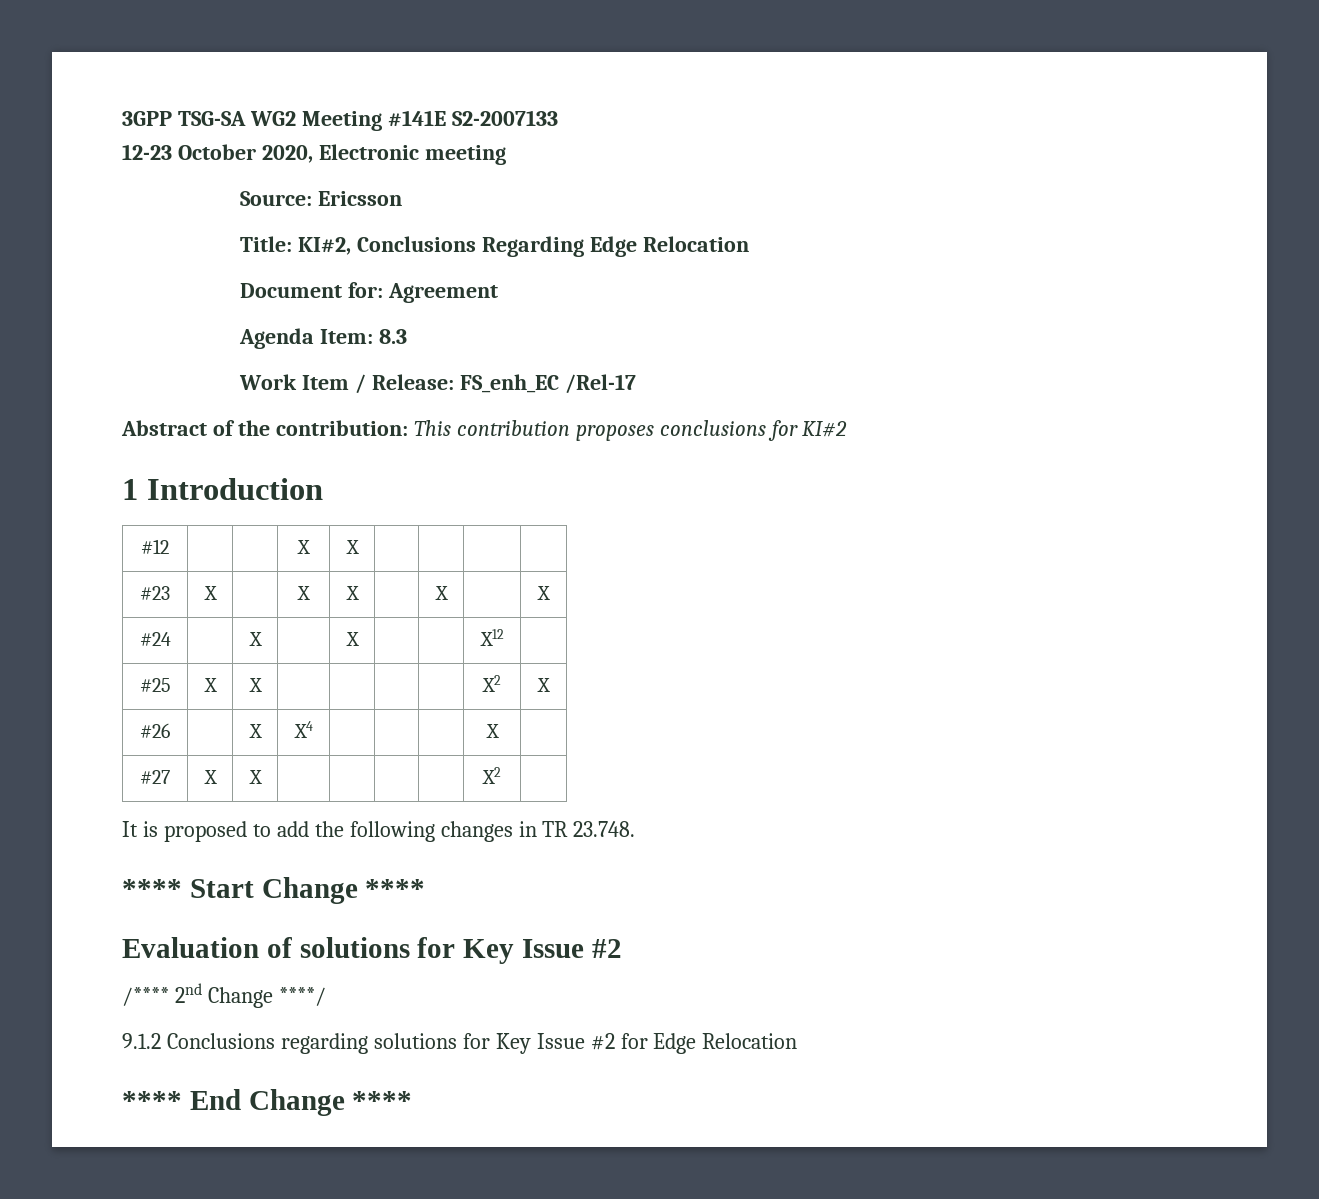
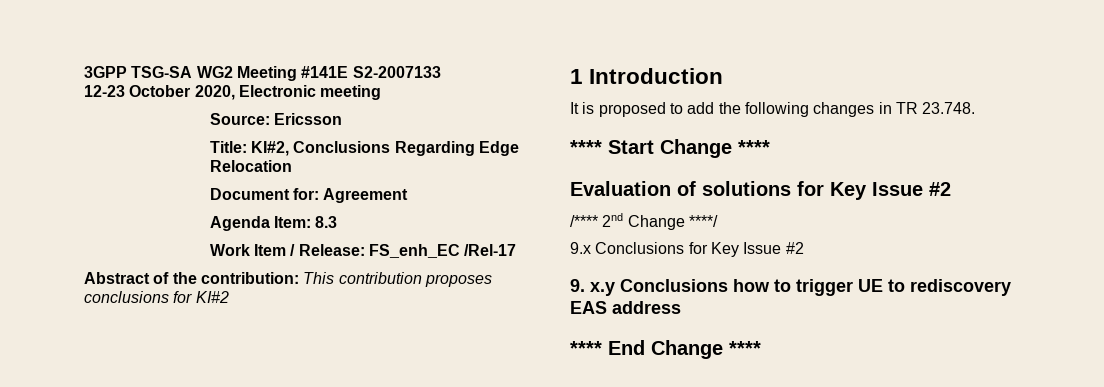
[141,539,169,554] [297,540,310,554] [345,540,359,554] [140,586,170,600] [203,586,217,600] [297,586,310,600] [345,586,359,600] [434,586,448,600] [537,586,550,600] [139,632,171,646] [248,632,262,646] [345,632,359,646] [479,629,504,646] [139,678,171,692] [203,678,217,692] [248,678,262,692] [482,675,501,692] [537,678,550,692] [140,723,170,738] [248,724,262,738] [293,721,313,738] [485,724,499,738] [140,770,170,784] [203,770,217,784] [248,770,262,784] [482,767,501,784] // #12 | | | X | X | | | | // #23 | X | | X | X | | X | | X // #24 | | X | | X | | | X12 | // #25 | X | X | | | | | X2 | X // #26 | | X | X4 | | | | X | // #27 | X | X | | | | | X2 | -> (724, 76) none
[122,1033,798,1054] 9.1.2 Conclusions regarding solutions for Key Issue #2 for Edge Relocation -> [570,242,804,257] [570,279,1011,296] [570,301,681,314] 9.x Conclusions for Key Issue #2 // 9. x.y Conclusions how to trigger UE to rediscovery EAS address

